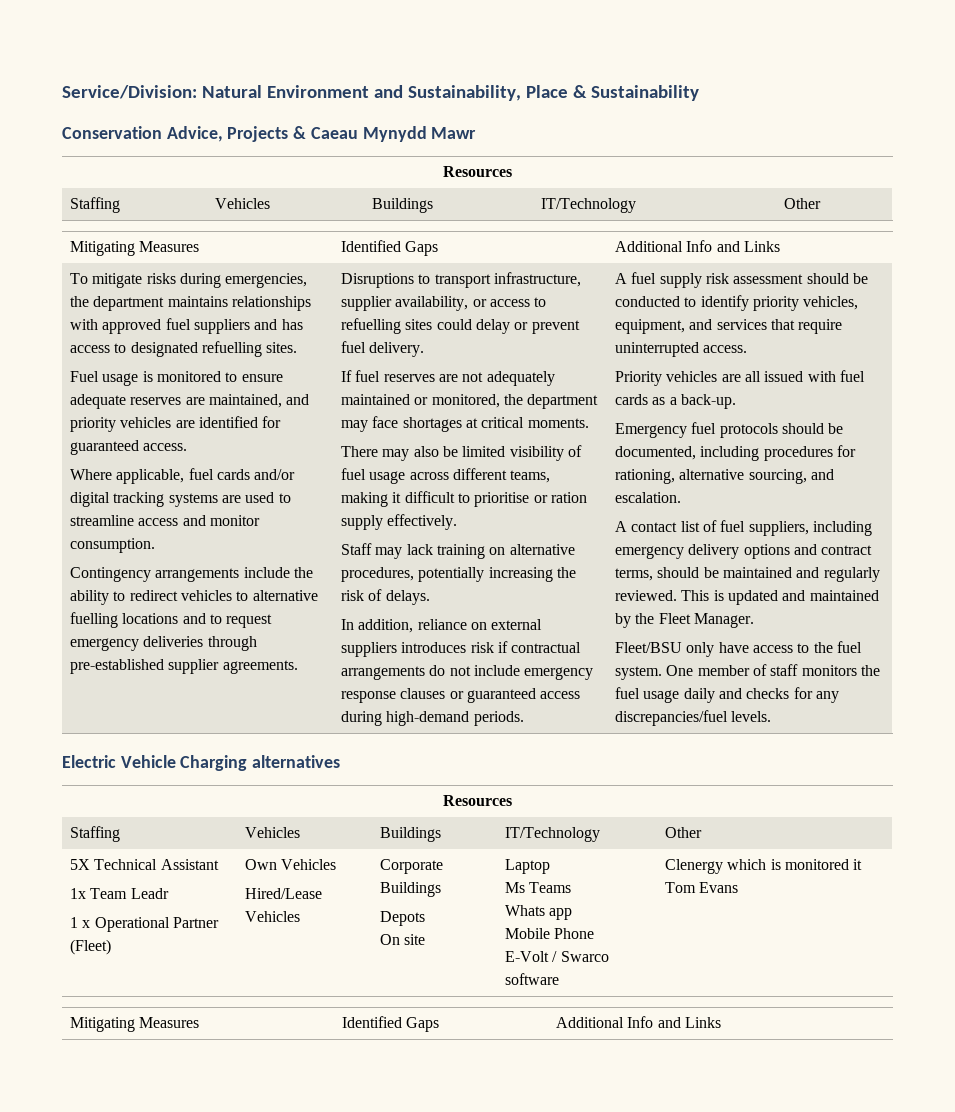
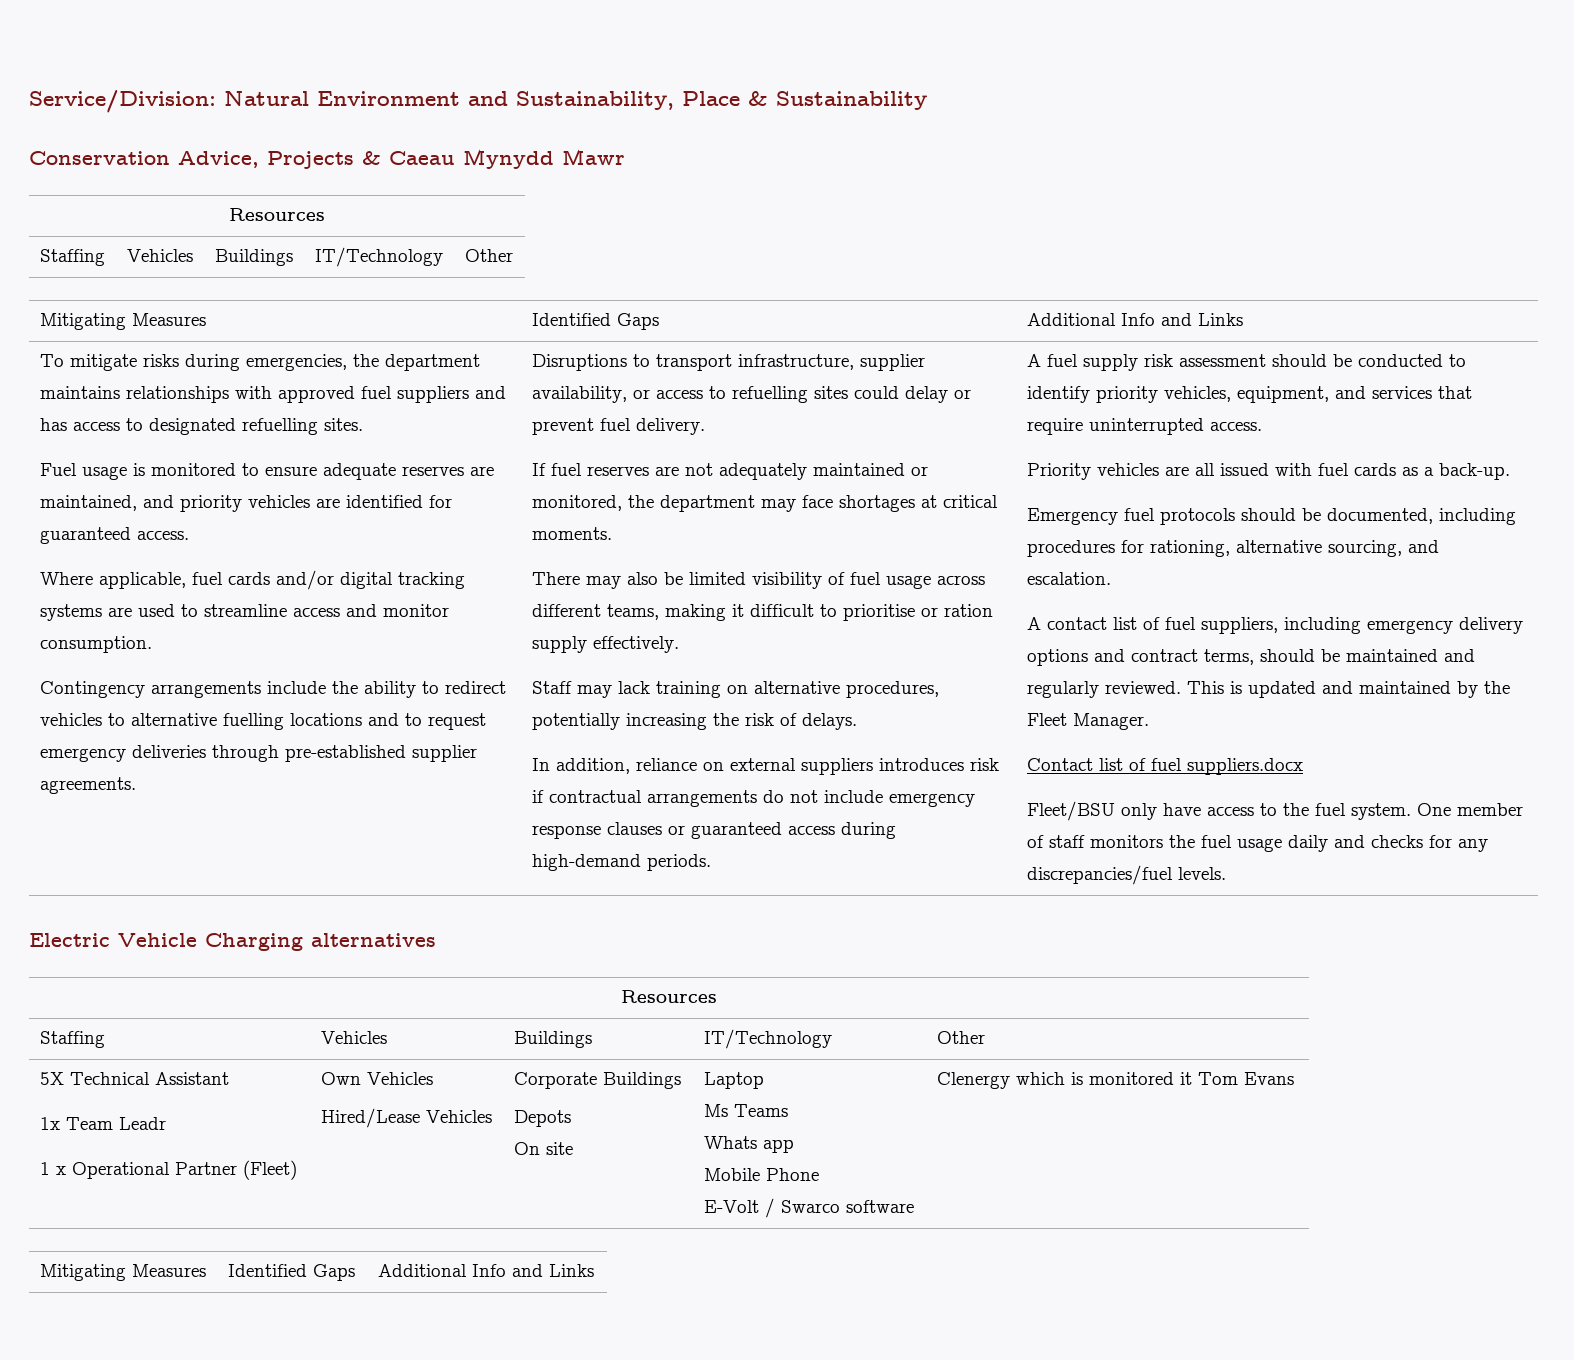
(755, 620) none -> [1026,758,1303,775] // Contact list of fuel suppliers.docx

